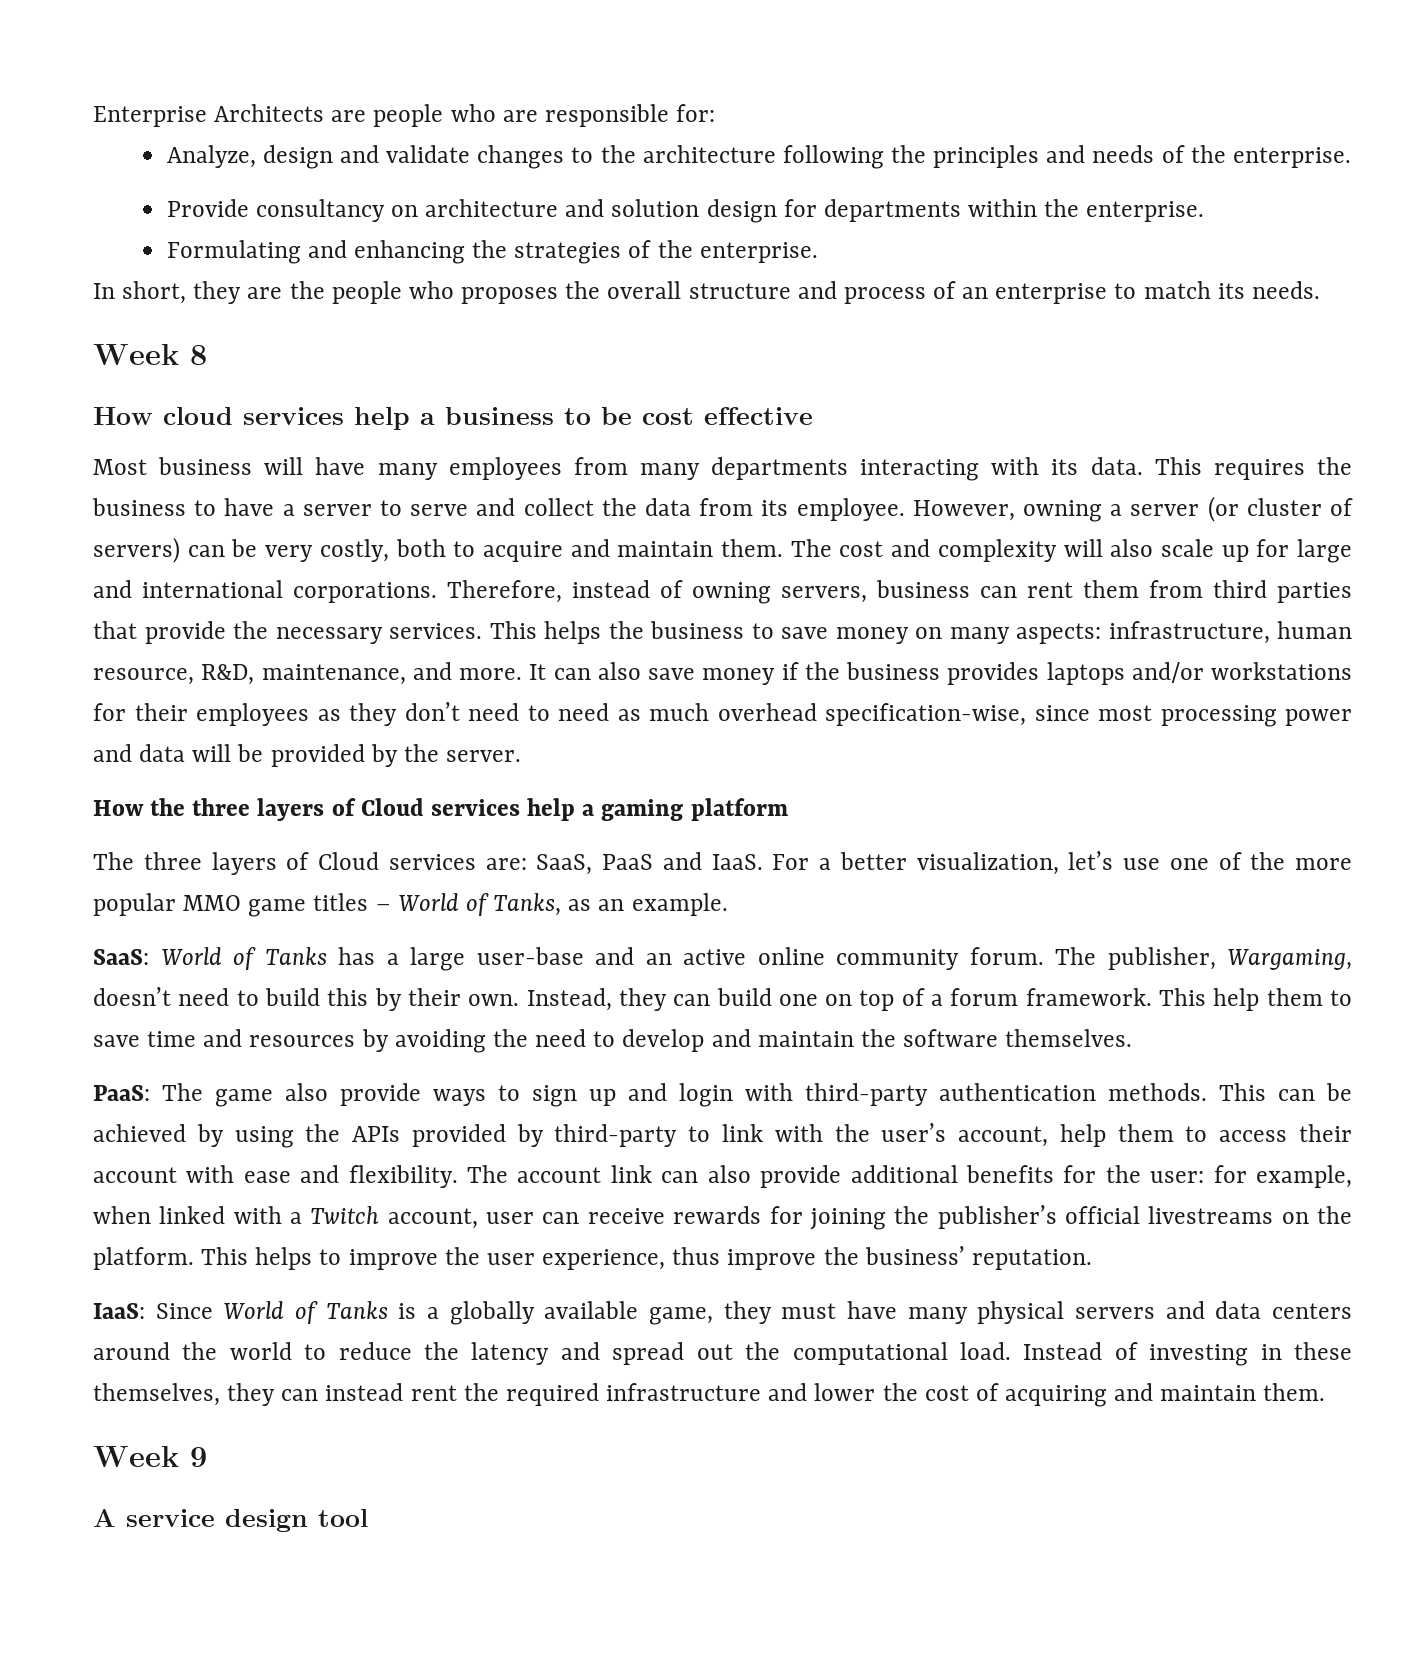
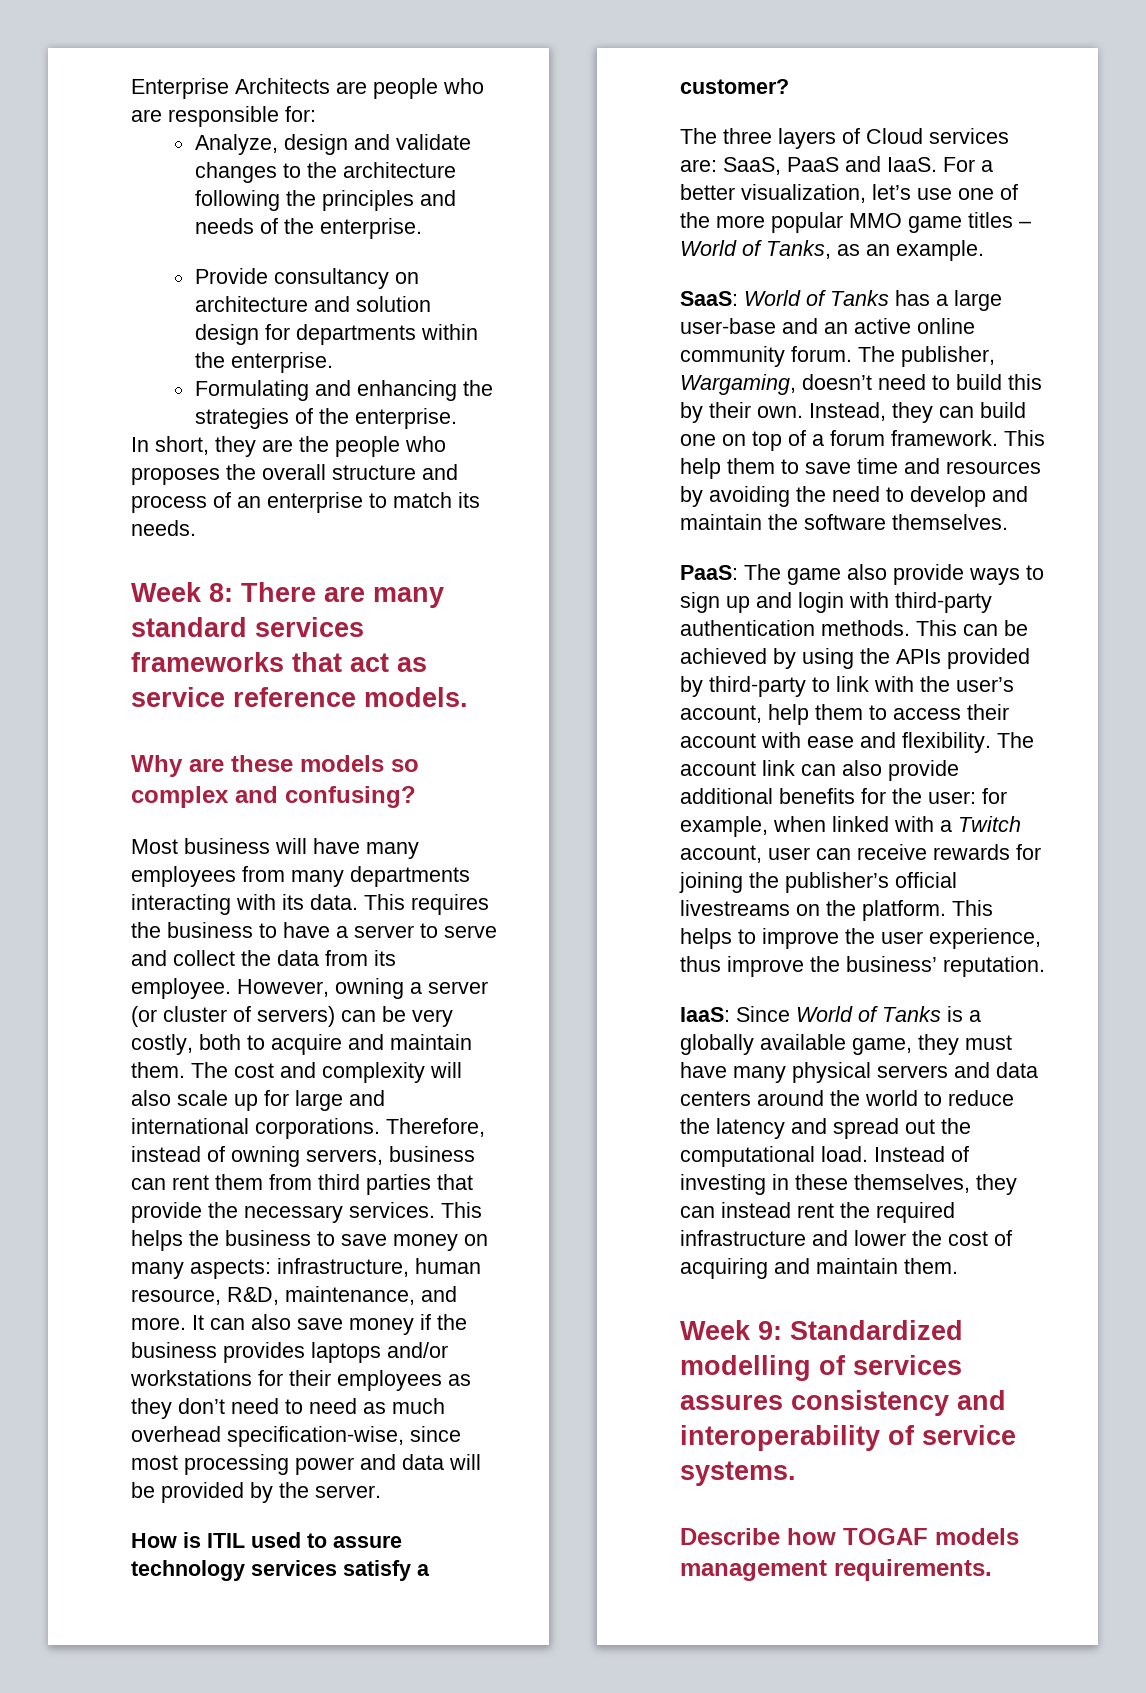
[190,345,207,365] [93,407,813,430] 8 // How cloud services help a business to be cost effective -> [209,582,444,608] [131,617,364,637] [131,652,427,672] [131,687,468,707] [131,755,419,777] [131,786,416,808] 8: There are many standard services frameworks that act as service reference models. // Why are these models so complex and confusing?
[150,798,788,821] the three layers of Cloud services help a gaming platform -> [183,1532,402,1548] [131,1560,430,1581] [680,79,789,94] is ITIL used to assure technology services satisfy a customer?
[190,1447,207,1467] [93,1509,368,1532] 9 // A service design tool -> [758,1320,963,1340] [680,1355,962,1381] [680,1390,1006,1416] [680,1425,1016,1451] [680,1461,796,1486] [680,1528,1019,1545] [680,1559,992,1581] 9: Standardized modelling of services assures consistency and interoperability of service systems. // Describe how TOGAF models management requirements.

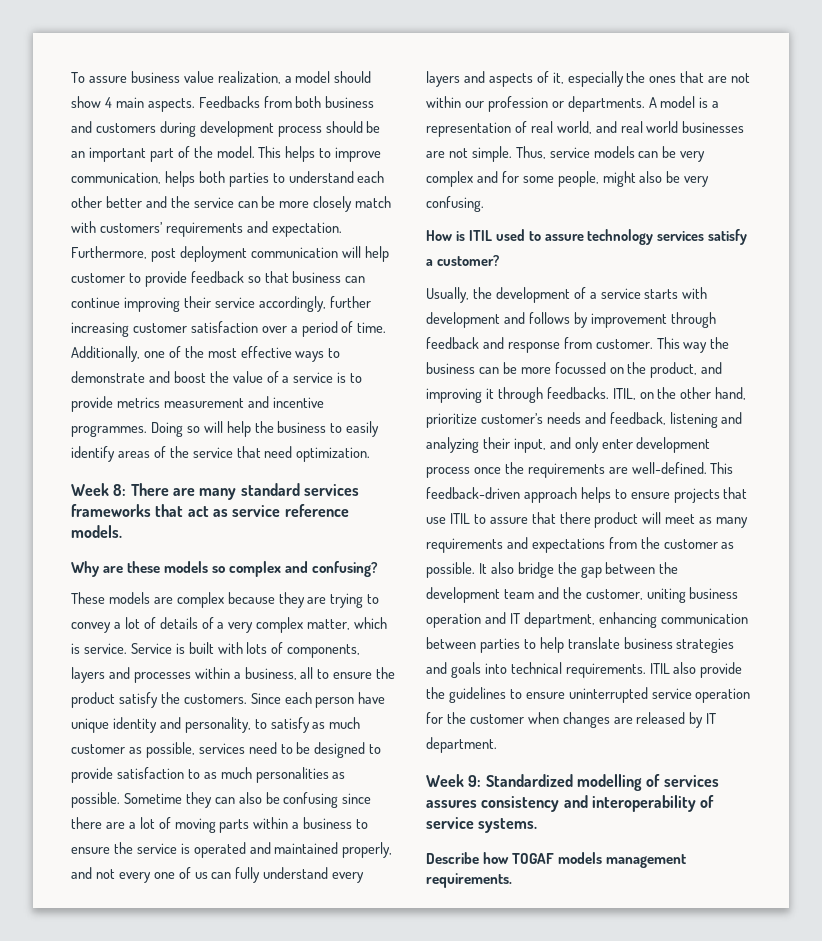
[131,78,484,99] [131,106,316,127] [194,134,471,155] [194,162,456,183] [194,190,456,211] [194,218,422,239] [194,268,419,289] [194,296,431,312] [194,324,478,345] [194,352,333,373] [194,380,493,401] [194,408,457,429] [131,436,446,457] [131,464,458,485] [131,492,480,513] [131,520,196,536] Enterprise Architects are people who are responsible for: // Analyze, design and validate changes to the architecture following the principles and needs of the enterprise. // Provide consultancy on architecture and solution design for departments within the enterprise. // Formulating and enhancing the strategies of the enterprise. // In short, they are the people who proposes the overall structure and process of an enterprise to match its needs. -> [71,71,372,84] [71,96,375,112] [71,121,381,137] [71,146,382,162] [71,171,385,187] [71,196,392,212] [71,221,342,237] [71,246,389,262] [71,271,366,287] [71,296,371,312] [71,321,387,337] [71,346,341,362] [71,371,363,383] [71,396,324,412] [71,421,380,437] [71,446,371,462] To assure business value realization, a model should show 4 main aspects. Feedbacks from both business and customers during development process should be an important part of the model. This helps to improve communication, helps both parties to understand each other better and the service can be more closely match with customers’ requirements and expectation. Furthermore, post deployment communication will help customer to provide feedback so that business can continue improving their service accordingly, further increasing customer satisfaction over a period of time. Additionally, one of the most effective ways to demonstrate and boost the value of a service is to provide metrics measurement and incentive programmes. Doing so will help the business to easily identify areas of the service that need optimization.
[131,838,419,859] [131,866,470,887] [131,894,489,915] [131,922,497,938] [131,950,396,966] [131,978,488,999] [131,1006,453,1027] [131,1034,472,1055] [131,1062,462,1083] [131,1090,385,1111] [131,1118,485,1139] [131,1146,475,1167] [131,1174,473,1195] [131,1202,482,1223] [131,1230,488,1251] [131,1258,481,1279] [131,1286,457,1305] [131,1314,467,1335] [131,1342,448,1363] [130,1370,471,1391] [131,1398,445,1419] [131,1426,461,1447] [131,1454,481,1475] [131,1482,381,1503] Most business will have many employees from many departments interacting with its data. This requires the business to have a server to serve and collect the data from its employee. However, owning a server (or cluster of servers) can be very costly, both to acquire and maintain them. The cost and complexity will also scale up for large and international corporations. Therefore, instead of owning servers, business can rent them from third parties that provide the necessary services. This helps the business to save money on many aspects: infrastructure, human resource, R&D, maintenance, and more. It can also save money if the business provides laptops and/or workstations for their employees as they don’t need to need as much overhead specification-wise, since most processing power and data will be provided by the server. -> [71,592,380,608] [71,617,388,633] [71,642,361,658] [71,667,396,683] [71,692,386,708] [71,717,361,733] [71,742,382,758] [71,767,346,783] [71,792,372,808] [71,817,369,833] [71,842,393,858] [71,867,365,883] [426,71,751,87] [426,96,720,112] [426,121,745,137] [426,146,706,162] [426,171,710,187] [426,196,484,212] These models are complex because they are trying to convey a lot of details of a very complex matter, which is service. Service is built with lots of components, layers and processes within a business, all to ensure the product satisfy the customers. Since each person have unique identity and personality, to satisfy as much customer as possible, services need to be designed to provide satisfaction to as much personalities as possible. Sometime they can also be confusing since there are a lot of moving parts within a business to ensure the service is operated and maintained properly, and not every one of us can fully understand every layers and aspects of it, especially the ones that are not within our profession or departments. A model is a representation of real world, and real world businesses are not simple. Thus, service models can be very complex and for some people, might also be very confusing.
[680,128,1009,149] [680,156,993,175] [680,184,1018,203] [680,212,1031,233] [680,240,984,261] [680,290,1002,311] [680,318,975,334] [680,346,995,367] [680,374,1042,395] [680,402,1026,423] [680,430,1045,451] [680,458,1041,479] [680,486,1028,507] [680,514,1008,530] [680,564,1044,585] [680,592,992,613] [680,620,1028,636] [680,648,1030,669] [680,676,1014,697] [680,704,1009,725] [680,732,1034,753] [680,760,959,781] [680,788,1007,804] [680,816,1021,837] [680,844,1041,863] [679,872,957,893] [680,900,993,921] [680,928,1041,949] [680,956,1045,977] [680,1006,981,1022] [680,1034,1012,1055] [680,1062,1038,1083] [680,1090,1014,1106] [680,1118,971,1139] [680,1146,969,1167] [680,1174,1017,1195] [680,1202,955,1223] [680,1230,1012,1246] [680,1258,958,1279] The three layers of Cloud services are: SaaS, PaaS and IaaS. For a better visualization, let’s use one of the more popular MMO game titles – World of Tanks, as an example. // SaaS: World of Tanks has a large user-base and an active online community forum. The publisher, Wargaming, doesn’t need to build this by their own. Instead, they can build one on top of a forum framework. This help them to save time and resources by avoiding the need to develop and maintain the software themselves. // PaaS: The game also provide ways to sign up and login with third-party authentication methods. This can be achieved by using the APIs provided by third-party to link with the user’s account, help them to access their account with ease and flexibility. The account link can also provide additional benefits for the user: for example, when linked with a Twitch account, user can receive rewards for joining the publisher’s official livestreams on the platform. This helps to improve the user experience, thus improve the business’ reputation. // IaaS: Since World of Tanks is a globally available game, they must have many physical servers and data centers around the world to reduce the latency and spread out the computational load. Instead of investing in these themselves, they can instead rent the required infrastructure and lower the cost of acquiring and maintain them. -> [426,287,708,303] [426,312,716,328] [426,337,730,353] [426,362,723,378] [426,387,747,403] [426,412,743,428] [426,437,711,453] [426,462,734,478] [426,487,748,503] [426,512,749,528] [426,537,735,553] [426,562,679,578] [426,587,739,603] [426,612,748,628] [426,637,735,653] [426,662,743,678] [426,687,751,703] [426,712,717,728] [426,737,497,753] Usually, the development of a service starts with development and follows by improvement through feedback and response from customer. This way the business can be more focussed on the product, and improving it through feedbacks. ITIL, on the other hand, prioritize customer’s needs and feedback, listening and analyzing their input, and only enter development process once the requirements are well-defined. This feedback-driven approach helps to ensure projects that use ITIL to assure that there product will meet as many requirements and expectations from the customer as possible. It also bridge the gap between the development team and the customer, uniting business operation and IT department, enhancing communication between parties to help translate business strategies and goals into technical requirements. ITIL also provide the guidelines to ensure uninterrupted service operation for the customer when changes are released by IT department.

